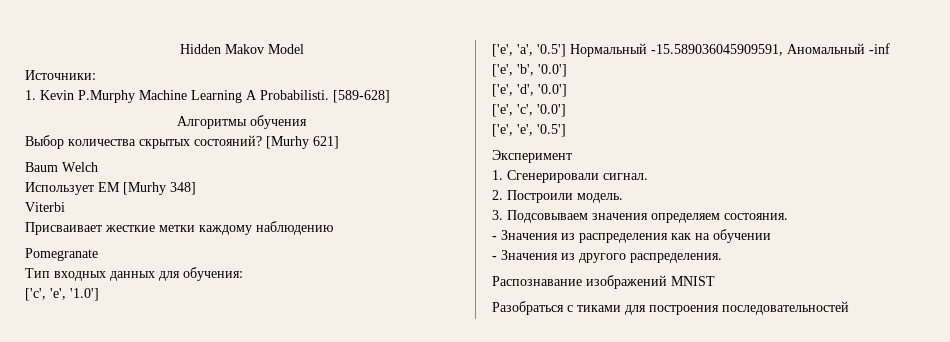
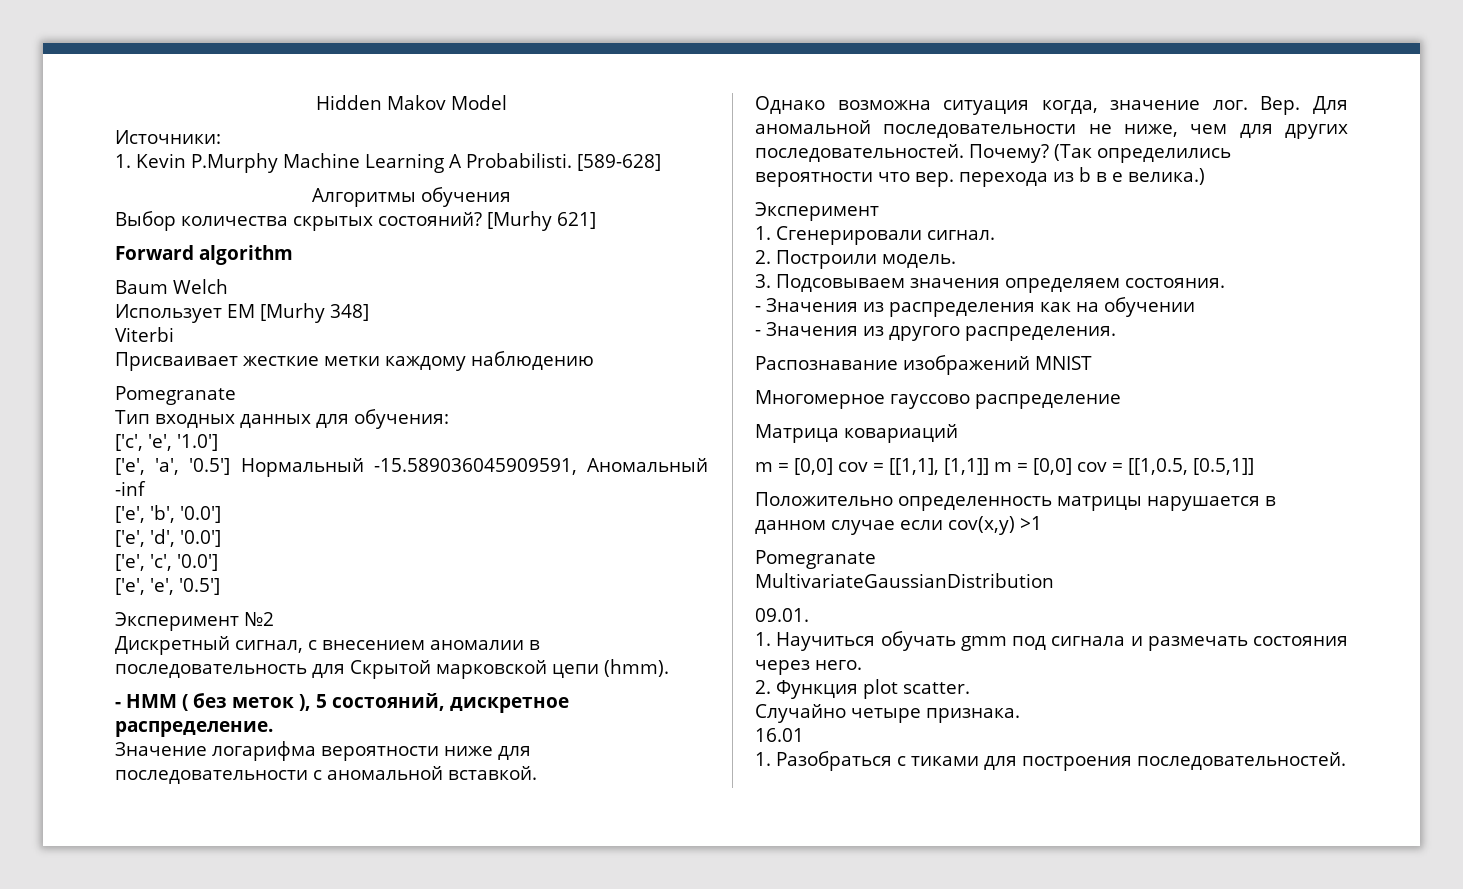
(339, 142) none -> [115,245,293,265] // Forward algorithm
(566, 130) none -> [115,612,274,631] [115,636,540,655] [115,659,669,679] [115,693,569,713] [115,721,273,737] [115,741,531,761] [115,766,537,784] [755,96,1348,115] [755,120,1348,139] [755,144,1231,163] [755,167,1205,187] // Эксперимент №2 // Дискретный сигнал, с внесением аномалии в последовательность для Скрытой марковской цепи (hmm). // - HMM ( без меток ), 5 состояний, дискретное распределение. // Значение логарифма вероятности ниже для последовательности с аномальной вставкой. // Однако возможна ситуация когда, значение лог. Вер. Для аномальной последовательности не ниже, чем для других последовательностей. Почему? (Так определились вероятности что вер. перехода из b в e велика.)
(715, 281) none -> [755,390,1121,409] [755,424,958,443] [755,458,1254,475] [755,492,1276,511] [755,516,1042,535] [755,550,876,569] [755,573,1054,588] [755,608,809,622] [755,631,1348,651] [755,660,862,675] [755,679,970,699] [755,704,1020,723] [755,728,804,742] [755,752,771,766] Многомерное гауссово распределение // Матрица ковариаций // m = [0,0] cov = [[1,1], [1,1]] m = [0,0] cov = [[1,0.5, [0.5,1]] // Положительно определенность матрицы нарушается в данном случае если cov(x,y) >1 // Pomegranate // MultivariateGaussianDistribution // 09.01. // 1. Научиться обучать gmm под сигнала и размечать состояния через него. // 2. Функция plot scatter. // Случайно четыре признака. // 16.01 // 1.
[722,301,849,315] последовательностей -> [1137,752,1346,770] последовательностей.

